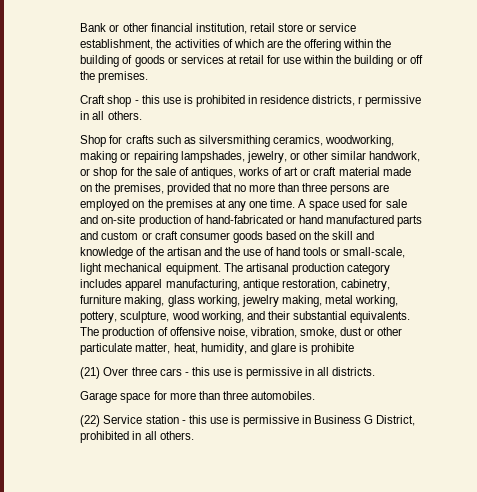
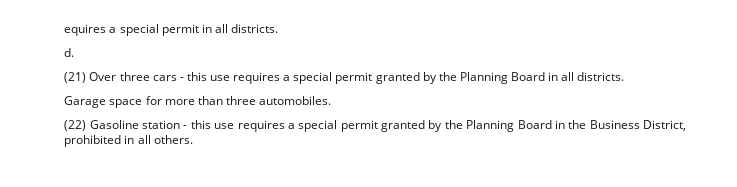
[80,23,357,34] [80,39,392,51] [80,55,423,67] [80,71,149,83] [80,95,422,107] [80,111,142,120] [80,135,395,147] [80,151,421,163] [80,167,411,179] [80,183,390,195] [80,199,407,211] [80,215,423,227] [80,231,375,243] [80,247,406,259] [80,263,390,275] [80,279,390,291] [80,295,399,307] [80,311,411,323] [80,327,403,339] [80,343,355,355] Bank or other financial institution, retail store or service establishment, the activities of which are the offering within the building of goods or services at retail for use within the building or off the premises. // Craft shop - this use is prohibited in residence districts, r permissive in all others. // Shop for crafts such as silversmithing ceramics, woodworking, making or repairing lampshades, jewelry, or other similar handwork, or shop for the sale of antiques, works of art or craft material made on the premises, provided that no more than three persons are employed on the premises at any one time. A space used for sale and on-site production of hand-fabricated or hand manufactured parts and custom or craft consumer goods based on the skill and knowledge of the artisan and the use of hand tools or small-scale, light mechanical equipment. The artisanal production category includes apparel manufacturing, antique restoration, cabinetry, furniture making, glass working, jewelry making, metal working, pottery, sculpture, wood working, and their substantial equivalents. The production of offensive noise, vibration, smoke, dust or other particulate matter, heat, humidity, and glare is prohibite -> [64,24,278,36] [64,48,75,57] equires a special permit in all districts. // d.
[234,367,303,379] is permissive -> [233,72,545,84] requires a special permit granted by the Planning Board
[103,415,143,424] Service -> [89,120,139,129] Gasoline
[230,415,374,427] is permissive in Business G -> [237,120,640,132] requires a special permit granted by the Planning Board in the Business

